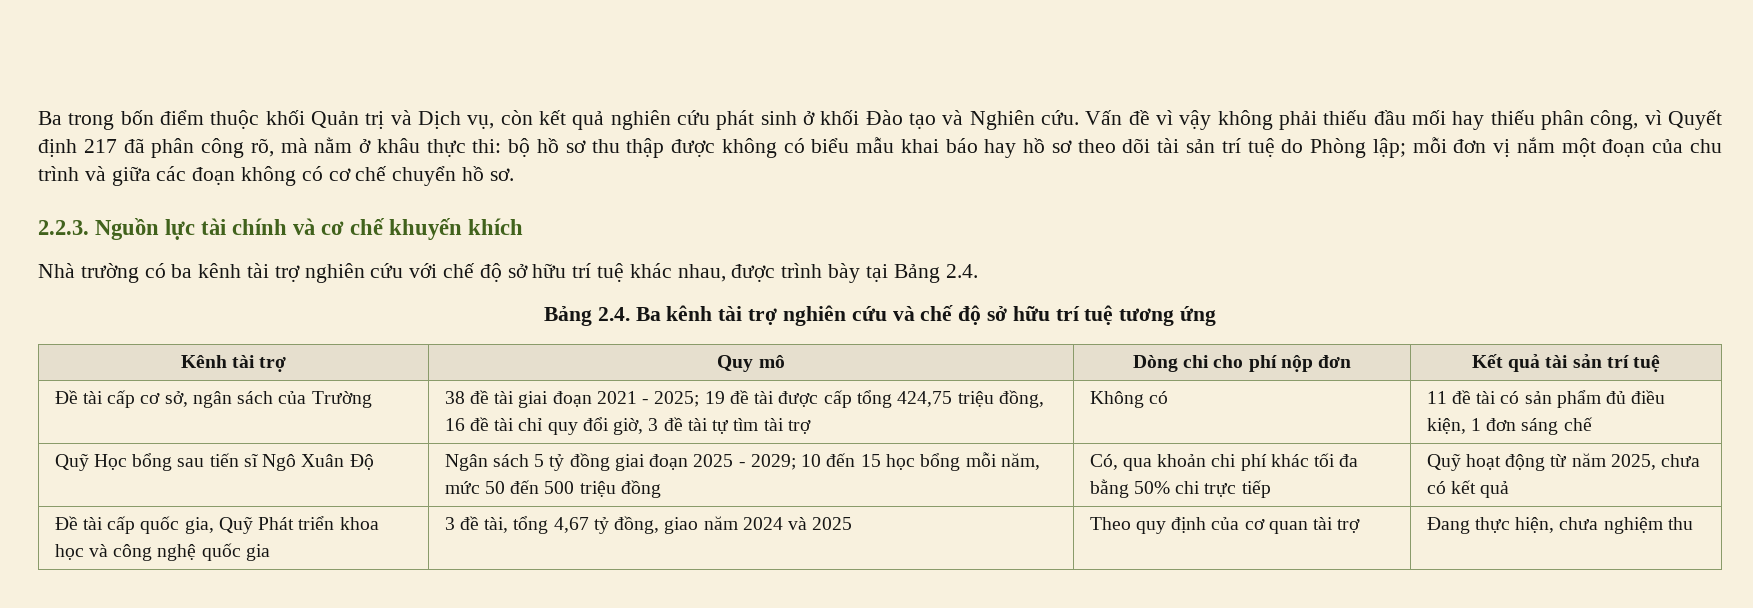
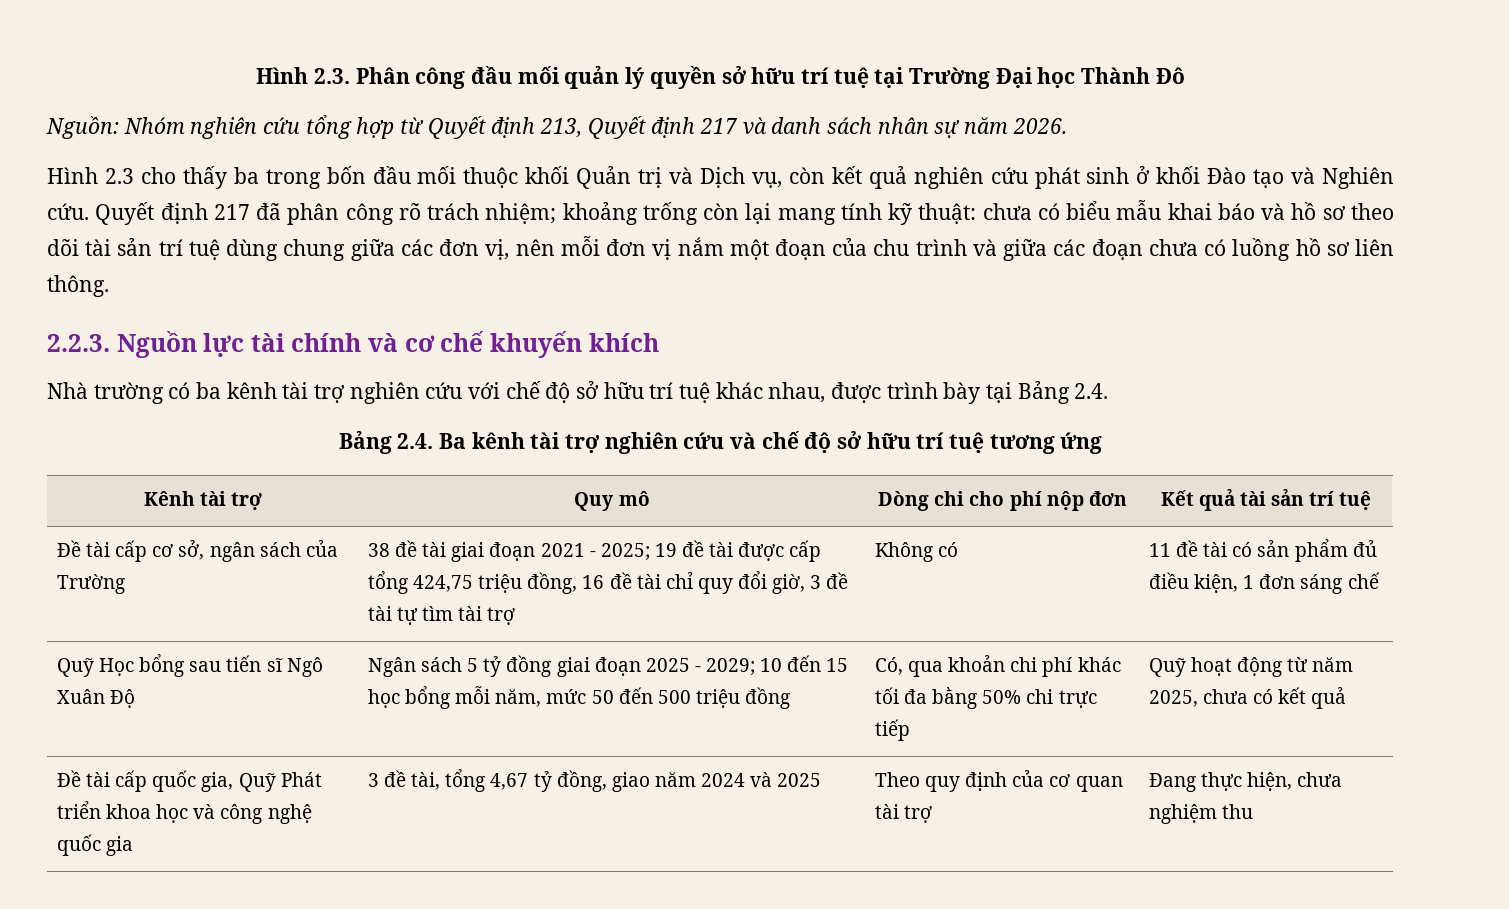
[38,110,204,130] Ba trong bốn điểm -> [256,65,1185,89] [46,115,1067,139] [47,166,457,189] Hình 2.3. Phân công đầu mối quản lý quyền sở hữu trí tuệ tại Trường Đại học Thành Đô // Nguồn: Nhóm nghiên cứu tổng hợp từ Quyết định 213, Quyết định 217 và danh sách nhân sự năm 2026. // Hình 2.3 cho thấy ba trong bốn đầu mối
[1085,110,1662,130] Vấn đề vì vậy không phải thiếu đầu mối hay thiếu phân công, vì -> (89, 211) none
[250,137,777,158] rõ, mà nằm ở khâu thực thi: bộ hồ sơ thu thập được không -> [398,202,1032,225] rõ trách nhiệm; khoảng trống còn lại mang tính kỹ thuật: chưa
[984,139,1017,158] hay -> [1261,203,1286,220] và
[1281,138,1406,158] do Phòng lập; -> [226,239,555,261] dùng chung giữa các đơn vị, nên
[241,166,514,186] không có cơ chế chuyển hồ sơ. -> [1148,238,1395,261] [47,275,109,297] chưa có luồng hồ sơ liên thông.

